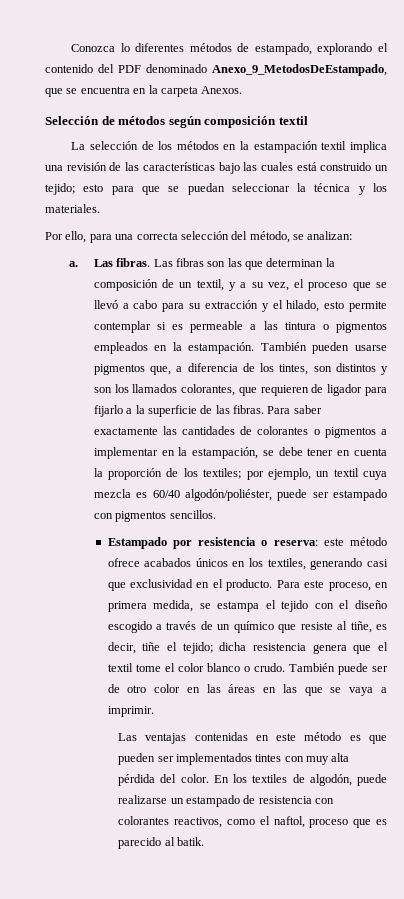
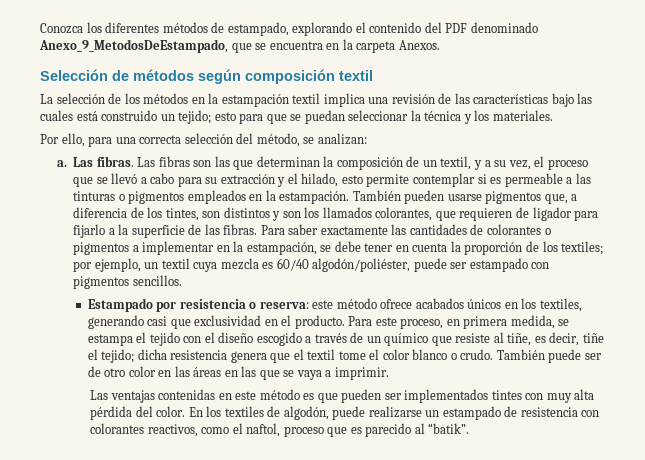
[120,43,130,52] lo -> [86,22,102,33] los
[284,322,316,330] tintura -> [73,191,116,201] tinturas
[176,837,204,846] batik. -> [428,423,470,434] “batik”.

